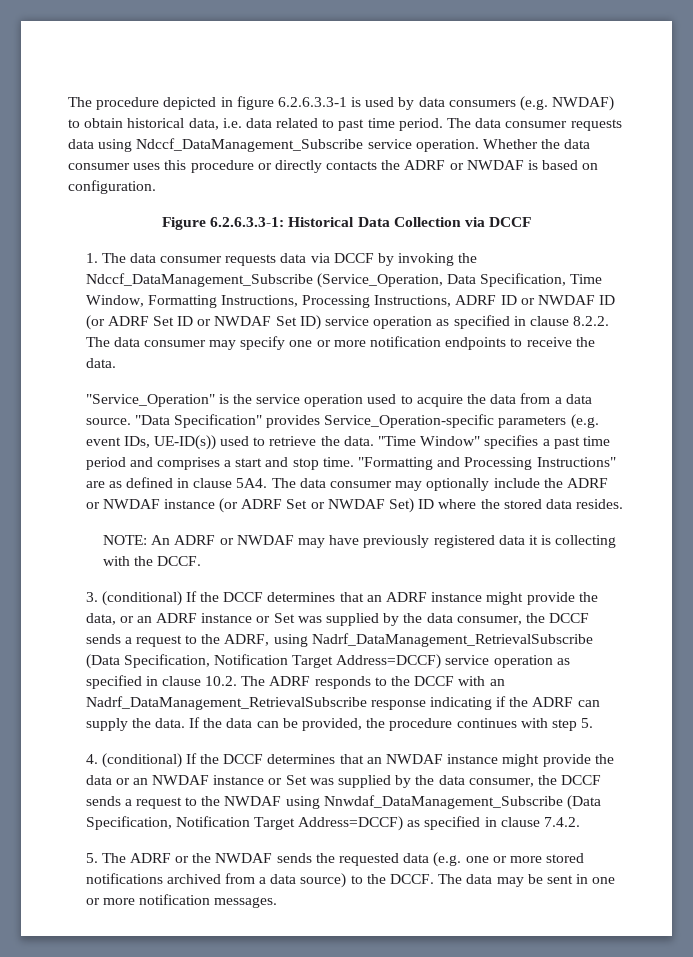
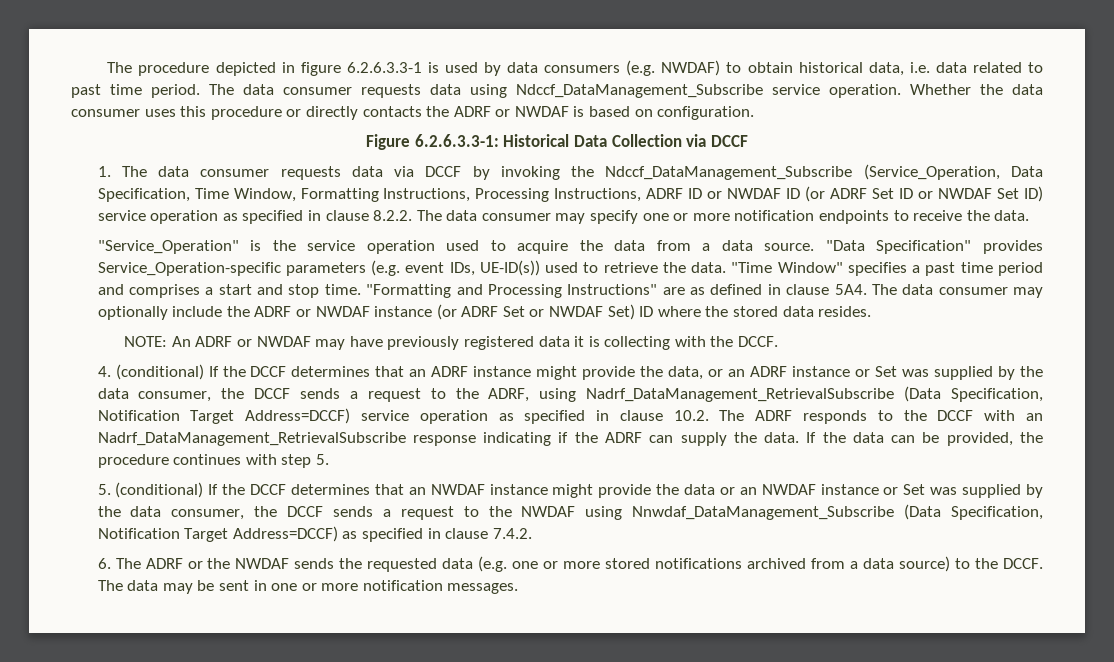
[85,592,98,602] 3. -> [97,366,111,377] 4.
[85,754,98,764] 4. -> [97,484,111,495] 5.
[85,853,98,863] 5. -> [97,558,111,569] 6.

